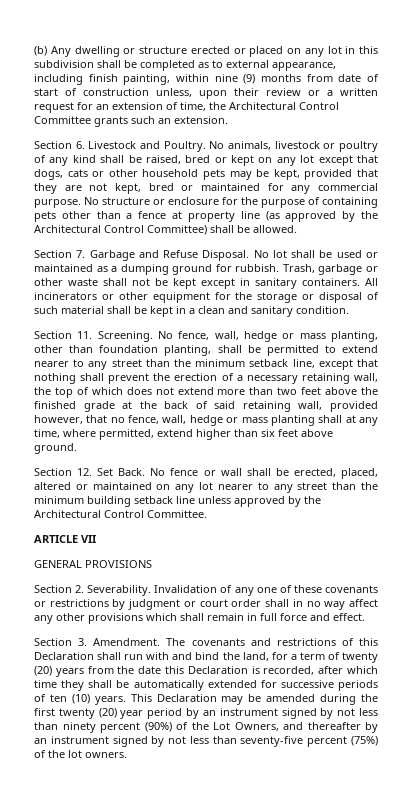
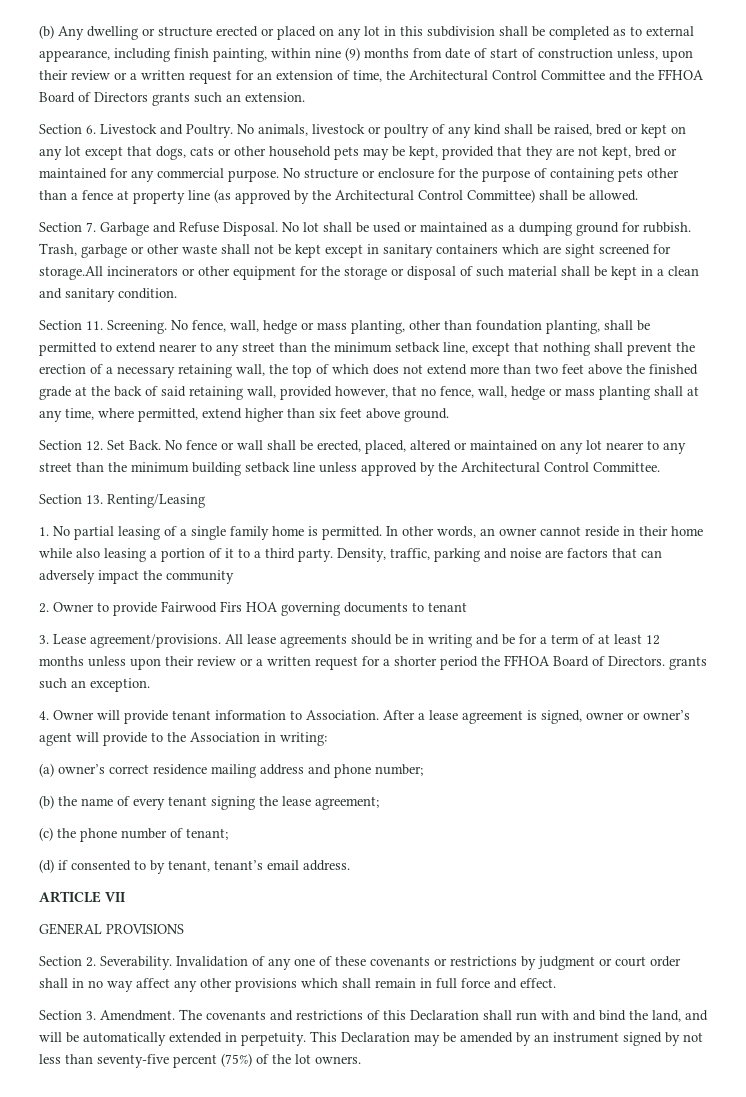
(91, 120) none -> [609,69,704,81] [39,92,148,103] and the FFHOA Board of Directors
[302,278,378,286] containers. All -> [436,244,671,258] [39,266,103,280] containers which are sight screened for storage.All
(207, 514) none -> [39,494,205,508] [39,526,703,540] [39,548,662,562] [39,570,234,584] [39,601,467,616] [39,634,660,648] [39,655,707,670] [39,678,150,692] [39,710,690,724] [39,732,327,746] [39,763,423,778] [39,795,379,810] [39,827,228,842] [39,859,350,874] // Section 13. Renting/Leasing // 1. No partial leasing of a single family home is permitted. In other words, an owner cannot reside in their home while also leasing a portion of it to a third party. Density, traffic, parking and noise are factors that can adversely impact the community // 2. Owner to provide Fairwood Firs HOA governing documents to tenant // 3. Lease agreement/provisions. All lease agreements should be in writing and be for a term of at least 12 months unless upon their review or a written request for a shorter period the FFHOA Board of Directors. grants such an exception. // 4. Owner will provide tenant information to Association. After a lease agreement is signed, owner or owner’s agent will provide to the Association in writing: // (a) owner’s correct residence mailing address and phone number; // (b) the name of every tenant signing the lease agreement; // (c) the phone number of tenant; // (d) if consented to by tenant, tenant’s email address.
[271,652,378,663] [34,666,379,677] [34,680,378,691] [34,694,126,705] for a term of twenty (20) years from the date this Declaration is recorded, after which time they shall be automatically extended for successive periods of ten (10) years. -> [685,1010,708,1021] [39,1032,306,1046] and will be automatically extended in perpetuity.
[320,694,378,705] [34,708,378,719] [34,722,361,733] during the first twenty (20) year period by an instrument signed by not less than ninety percent (90%) of the Lot Owners, and thereafter -> (513, 1037) none

